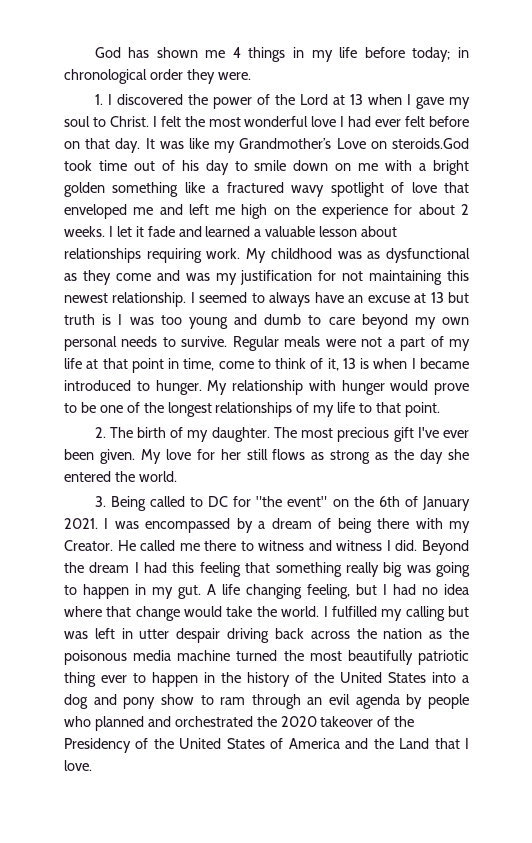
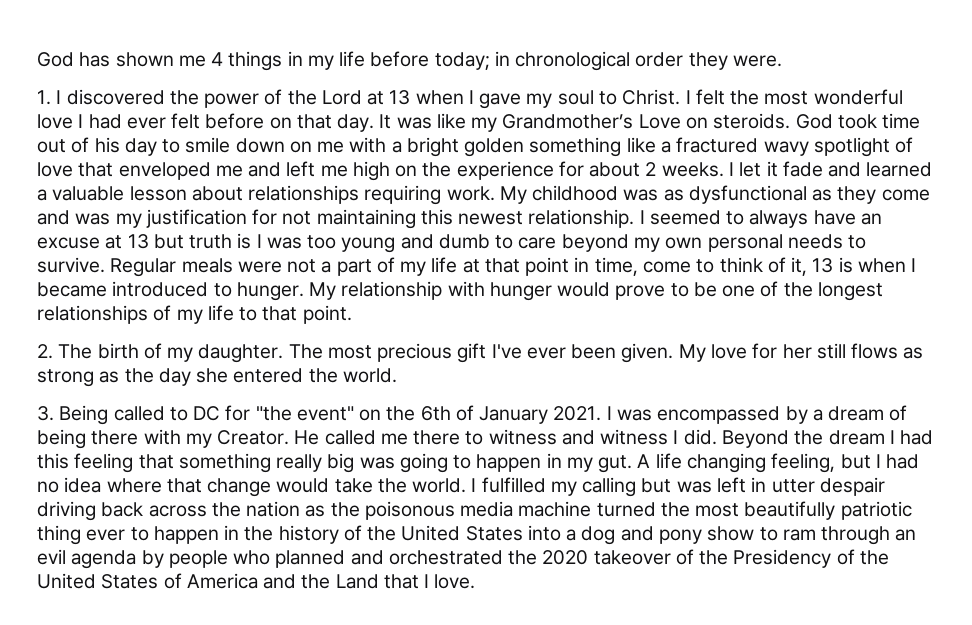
[392,138,470,149] steroids.God -> [713,113,833,129] steroids. God

